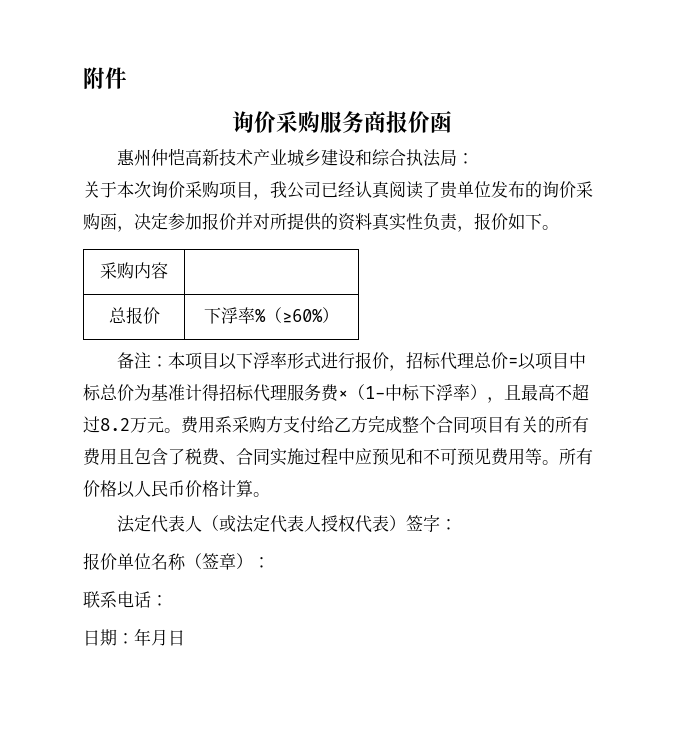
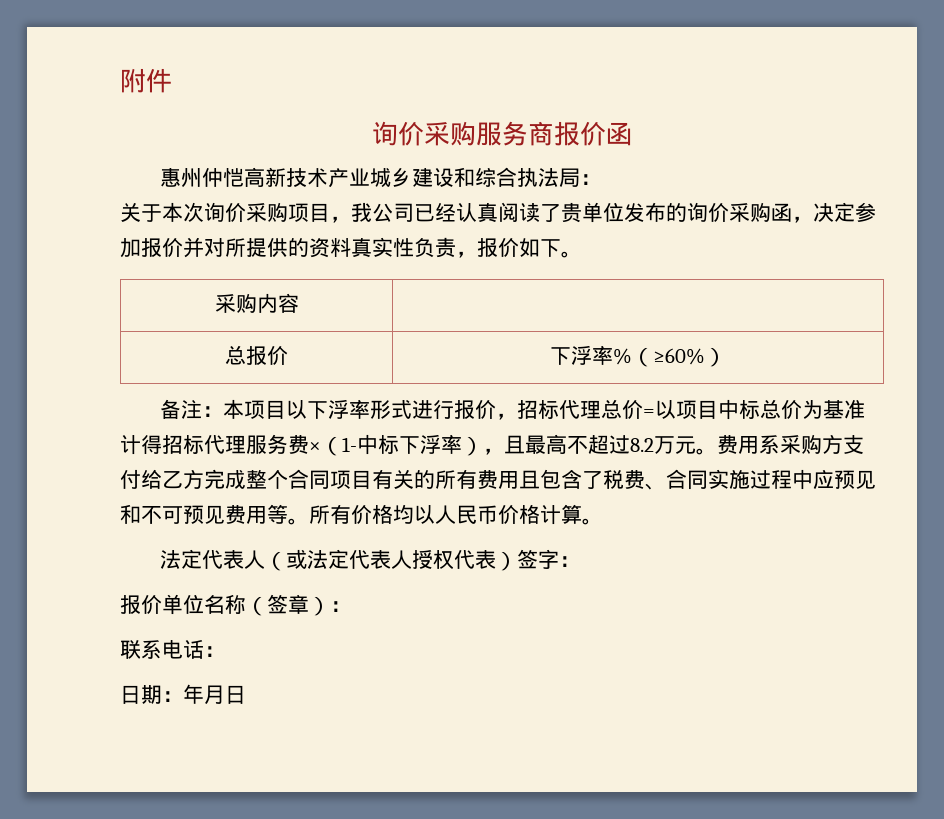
(117, 488) none -> [393,504,414,524] 均

